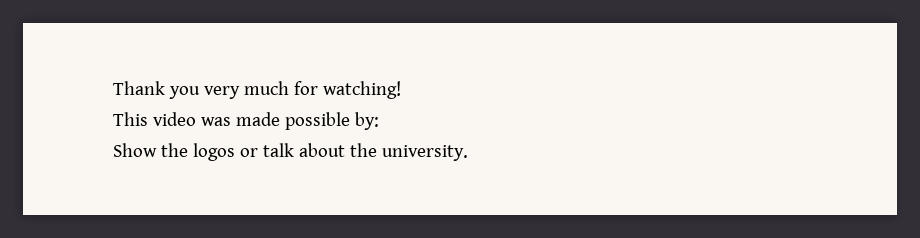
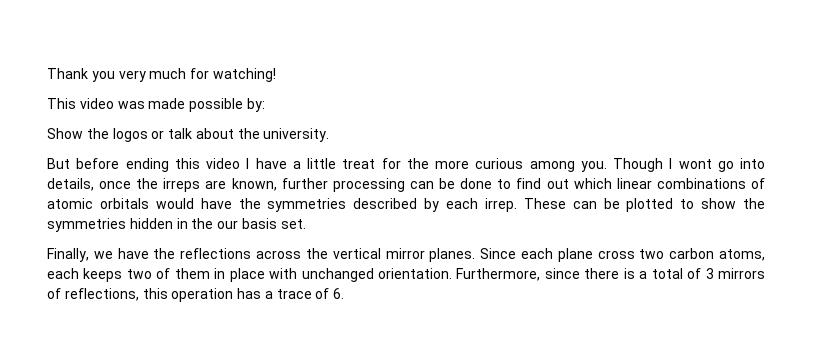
(468, 153) none -> [47,158,765,172] [47,178,766,192] [47,198,765,212] [47,218,306,232] [47,248,765,262] [47,268,766,282] [47,288,345,302] // But before ending this video I have a little treat for the more curious among you. Though I wont go into details, once the irreps are known, further processing can be done to find out which linear combinations of atomic orbitals would have the symmetries described by each irrep. These can be plotted to show the symmetries hidden in the our basis set. // Finally, we have the reflections across the vertical mirror planes. Since each plane cross two carbon atoms, each keeps two of them in place with unchanged orientation. Furthermore, since there is a total of 3 mirrors of reflections, this operation has a trace of 6.

